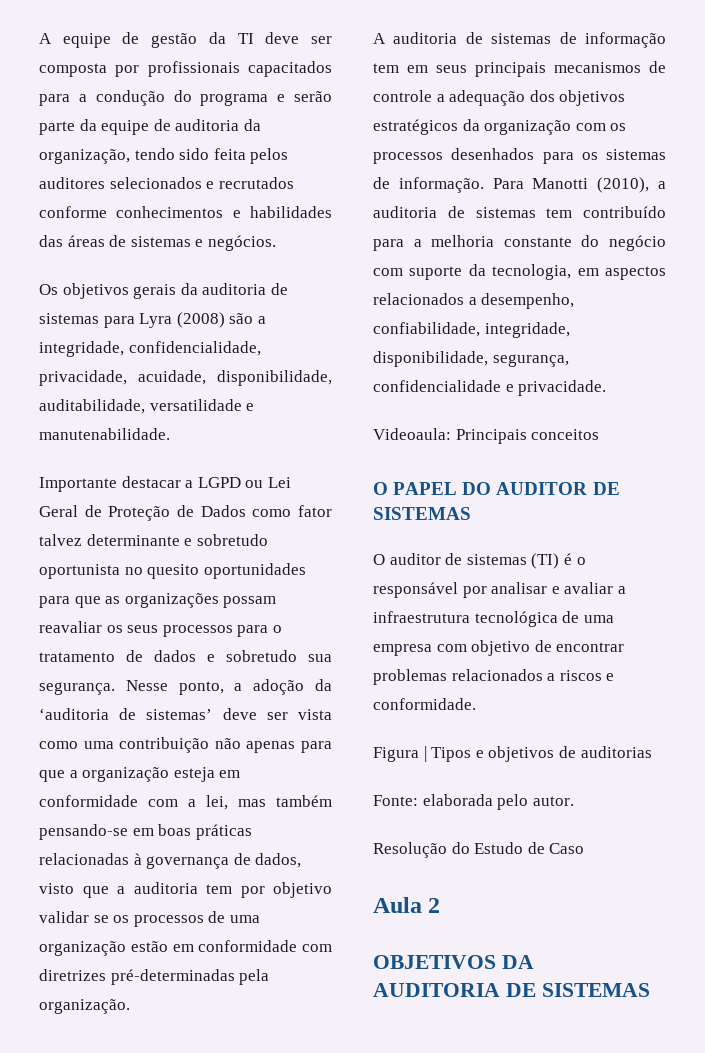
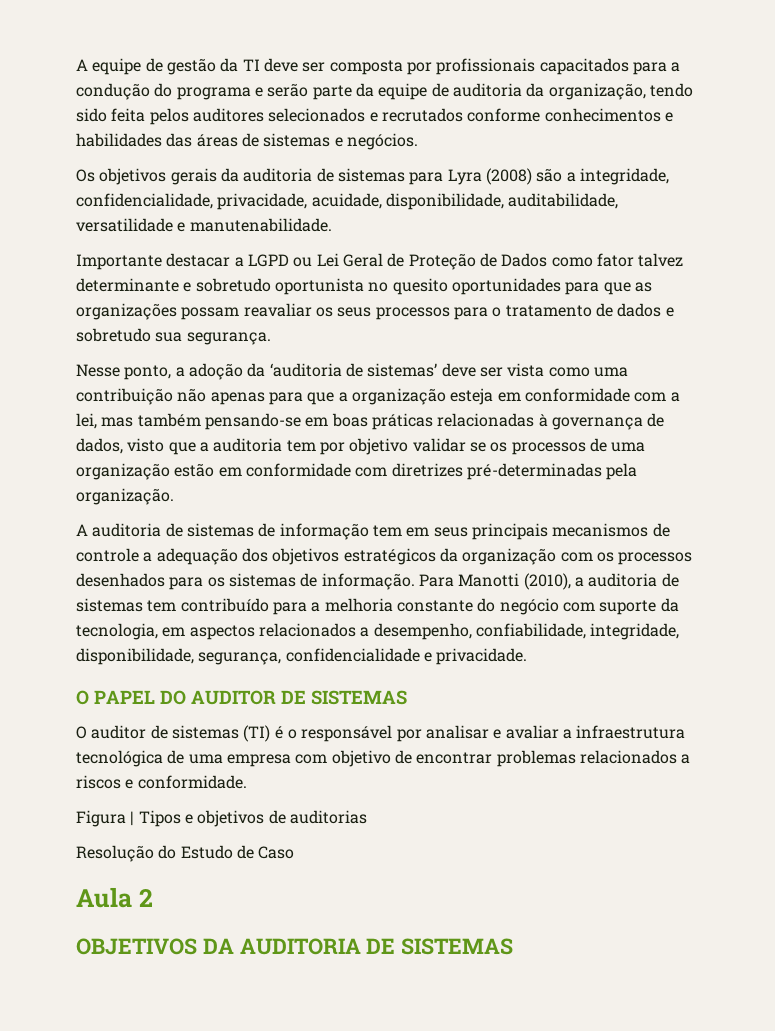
(115, 688) none -> (271, 338) //
[373,428,600,444] // Videoaula: Principais conceitos -> (528, 656) none
[373,794,574,810] // Fonte: elaborada pelo autor. -> (367, 817) none

